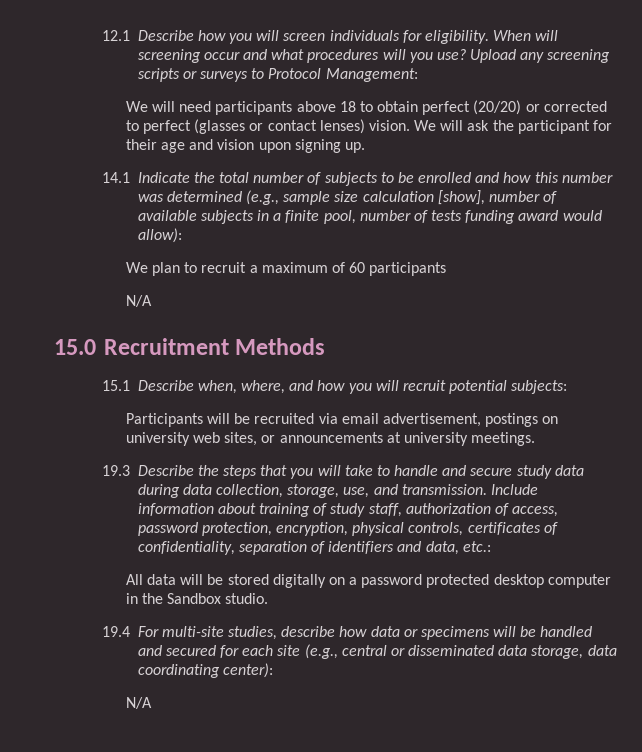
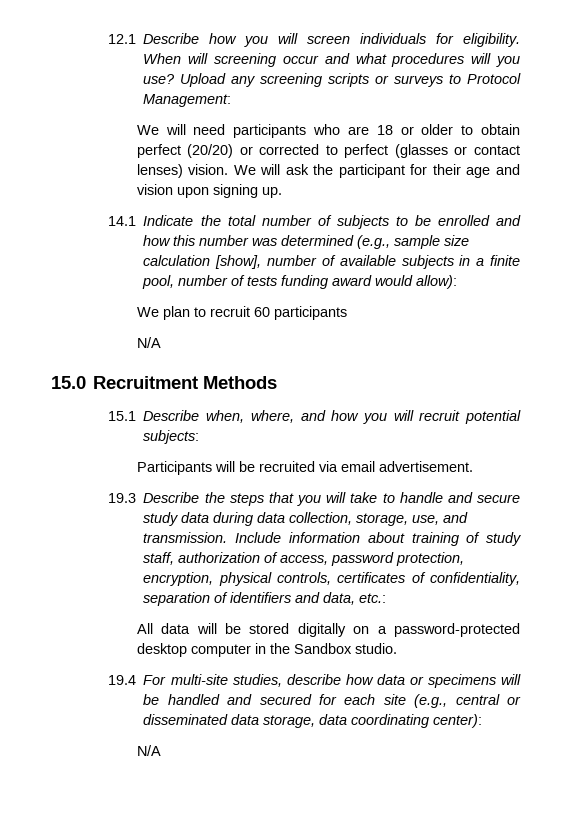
[296,101,356,112] above 18 -> [313,124,454,135] who are 18 or older
[249,262,345,273] a maximum of -> (250, 311) none
[382,413,559,427] [125,432,536,446] advertisement, postings on university web sites, or announcements at university meetings. -> [378,461,473,472] advertisement.
[361,574,490,588] password protected -> [394,623,520,637] password-protected

